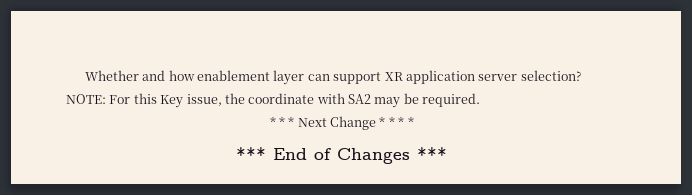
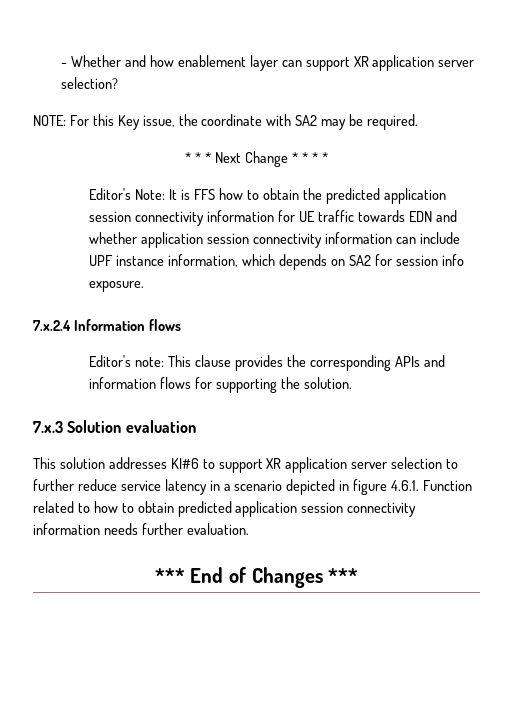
(84, 75) none -> [61,63,68,67] -
(414, 121) none -> [89,188,446,204] [89,210,457,226] [89,232,460,248] [89,254,464,270] [89,281,145,292] [33,319,181,331] [89,355,445,371] [89,377,352,393] [33,420,196,433] [33,457,459,473] [33,479,473,495] [33,501,417,517] [33,523,249,535] // Editor's Note: It is FFS how to obtain the predicted application session connectivity information for UE traffic towards EDN and whether application session connectivity information can include UPF instance information, which depends on SA2 for session info exposure. // 7.x.2.4 Information flows // Editor's note: This clause provides the corresponding APIs and information flows for supporting the solution. // 7.x.3 Solution evaluation // This solution addresses KI#6 to support XR application server selection to further reduce service latency in a scenario depicted in figure 4.6.1. Function related to how to obtain predicted application session connectivity information needs further evaluation.

